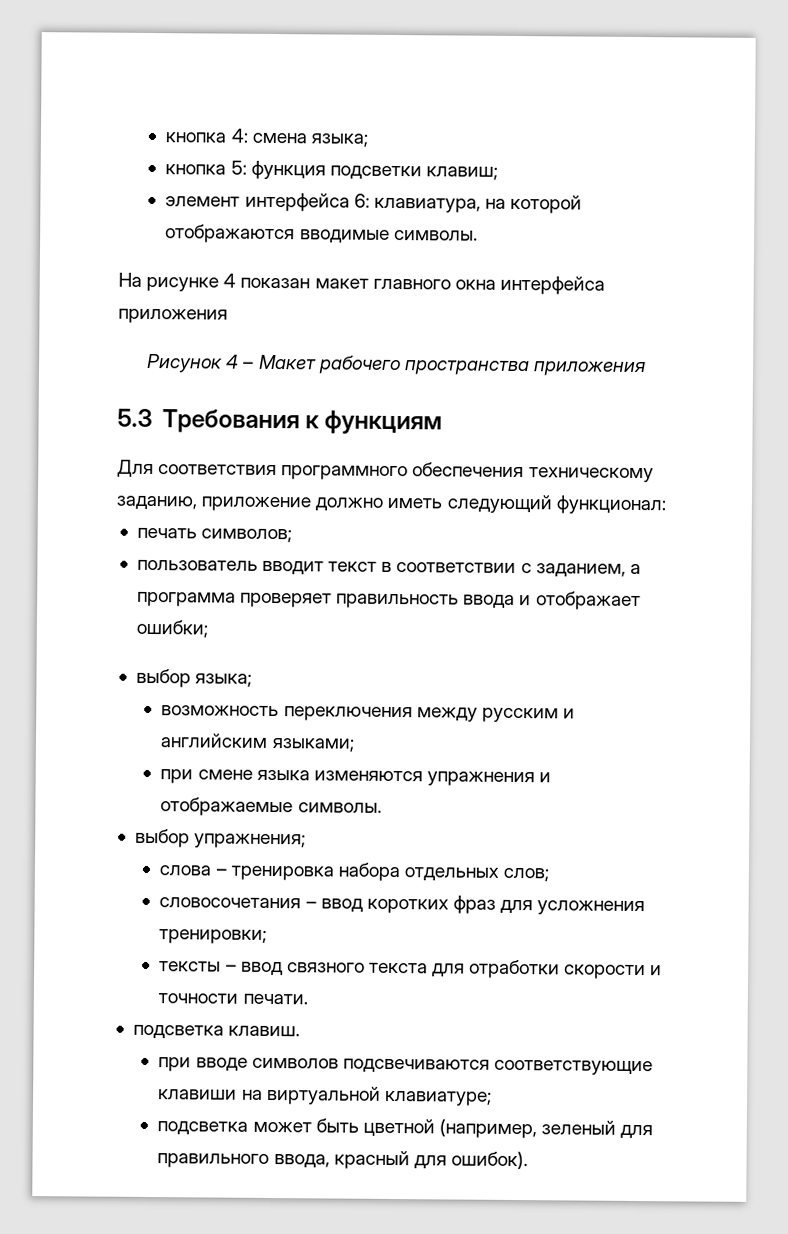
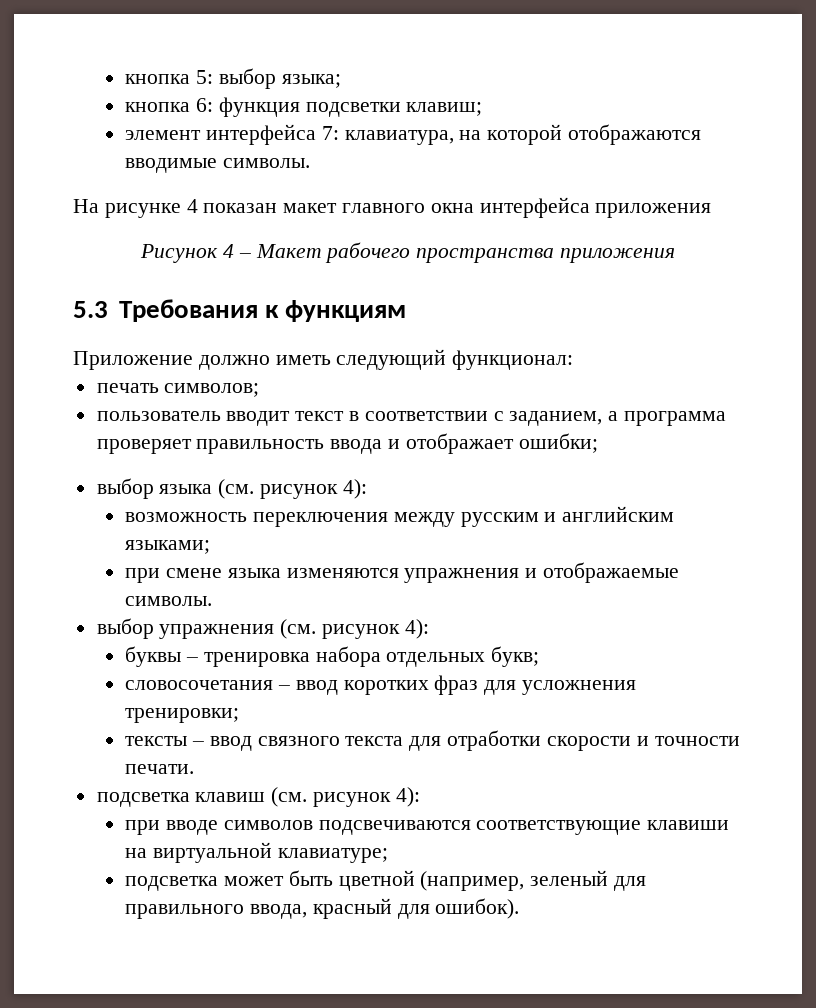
[165,128,307,144] кнопка 4: смена -> [125,68,276,89] кнопка 5: выбор
[230,160,247,175] 5: -> [196,98,214,112] 6:
[353,193,370,208] 6: -> [321,126,339,140] 7:
[117,459,654,483] [116,495,312,512] Для соответствия программного обеспечения техническому заданию, приложение -> [73,351,193,370] Приложение
[195,673,253,687] языка; -> [159,479,367,499] языка (см. рисунок 4):
[194,833,307,849] [159,865,212,876] упражнения; // слова -> [159,619,429,639] [125,646,182,667] упражнения (см. рисунок 4): // буквы
[503,867,550,882] слов; -> [491,646,540,667] букв;
[228,1025,301,1037] клавиш. -> [195,787,420,807] клавиш (см. рисунок 4):

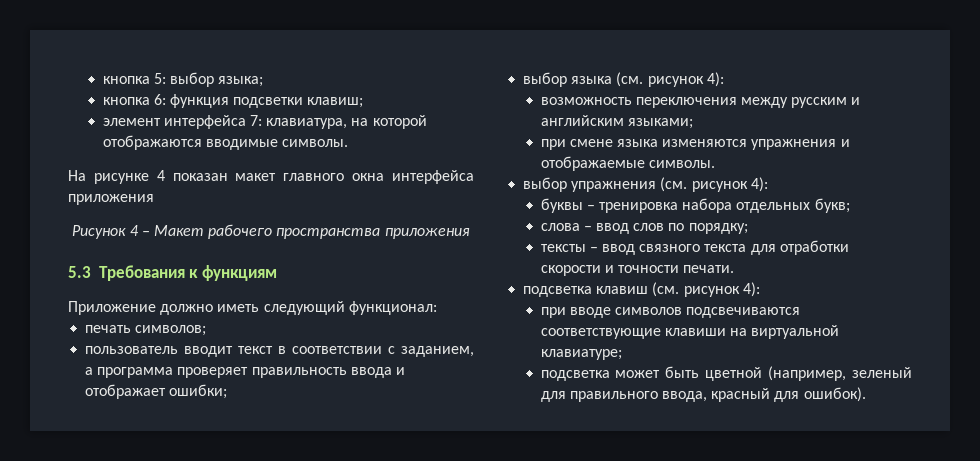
[125,675,637,695] [125,708,240,723] словосочетания – ввод коротких фраз для усложнения тренировки; -> [540,223,748,234] слова – ввод слов по порядку;

